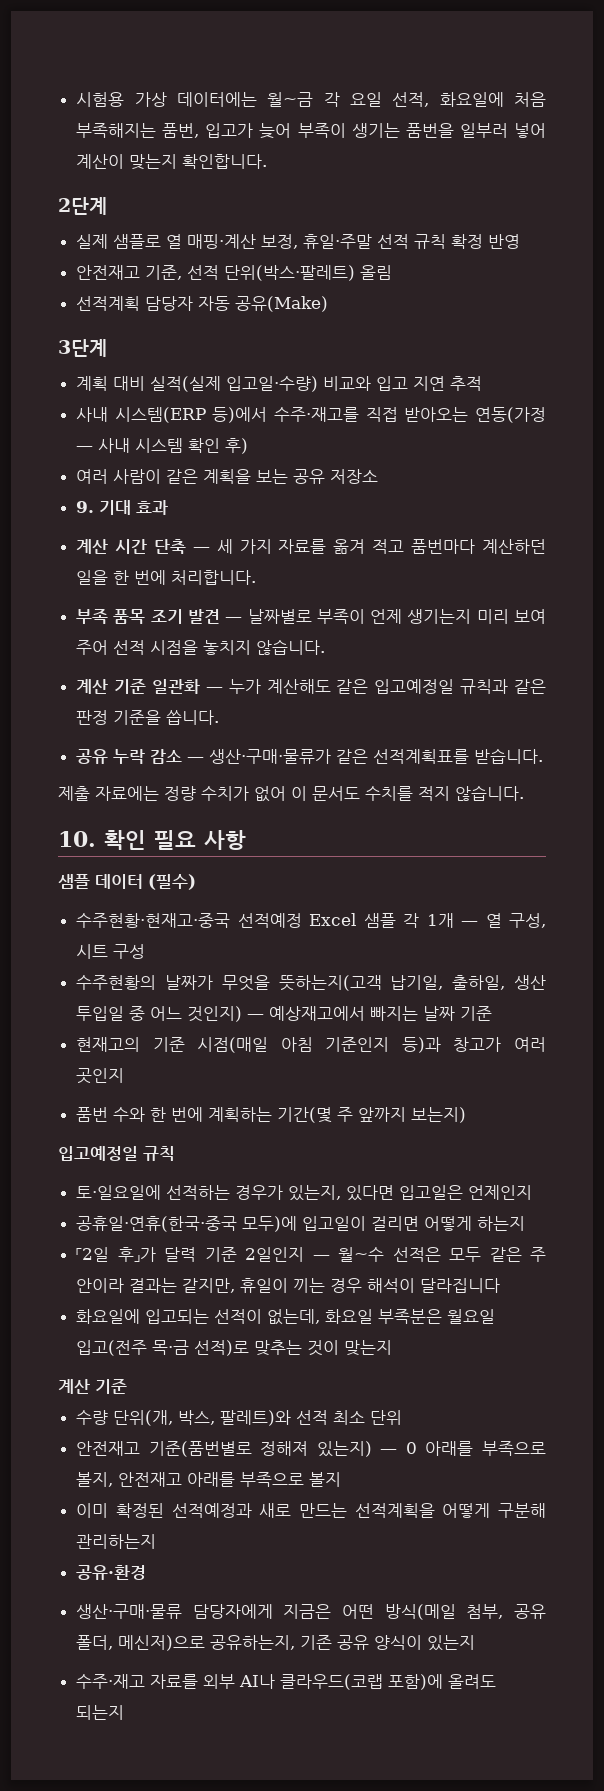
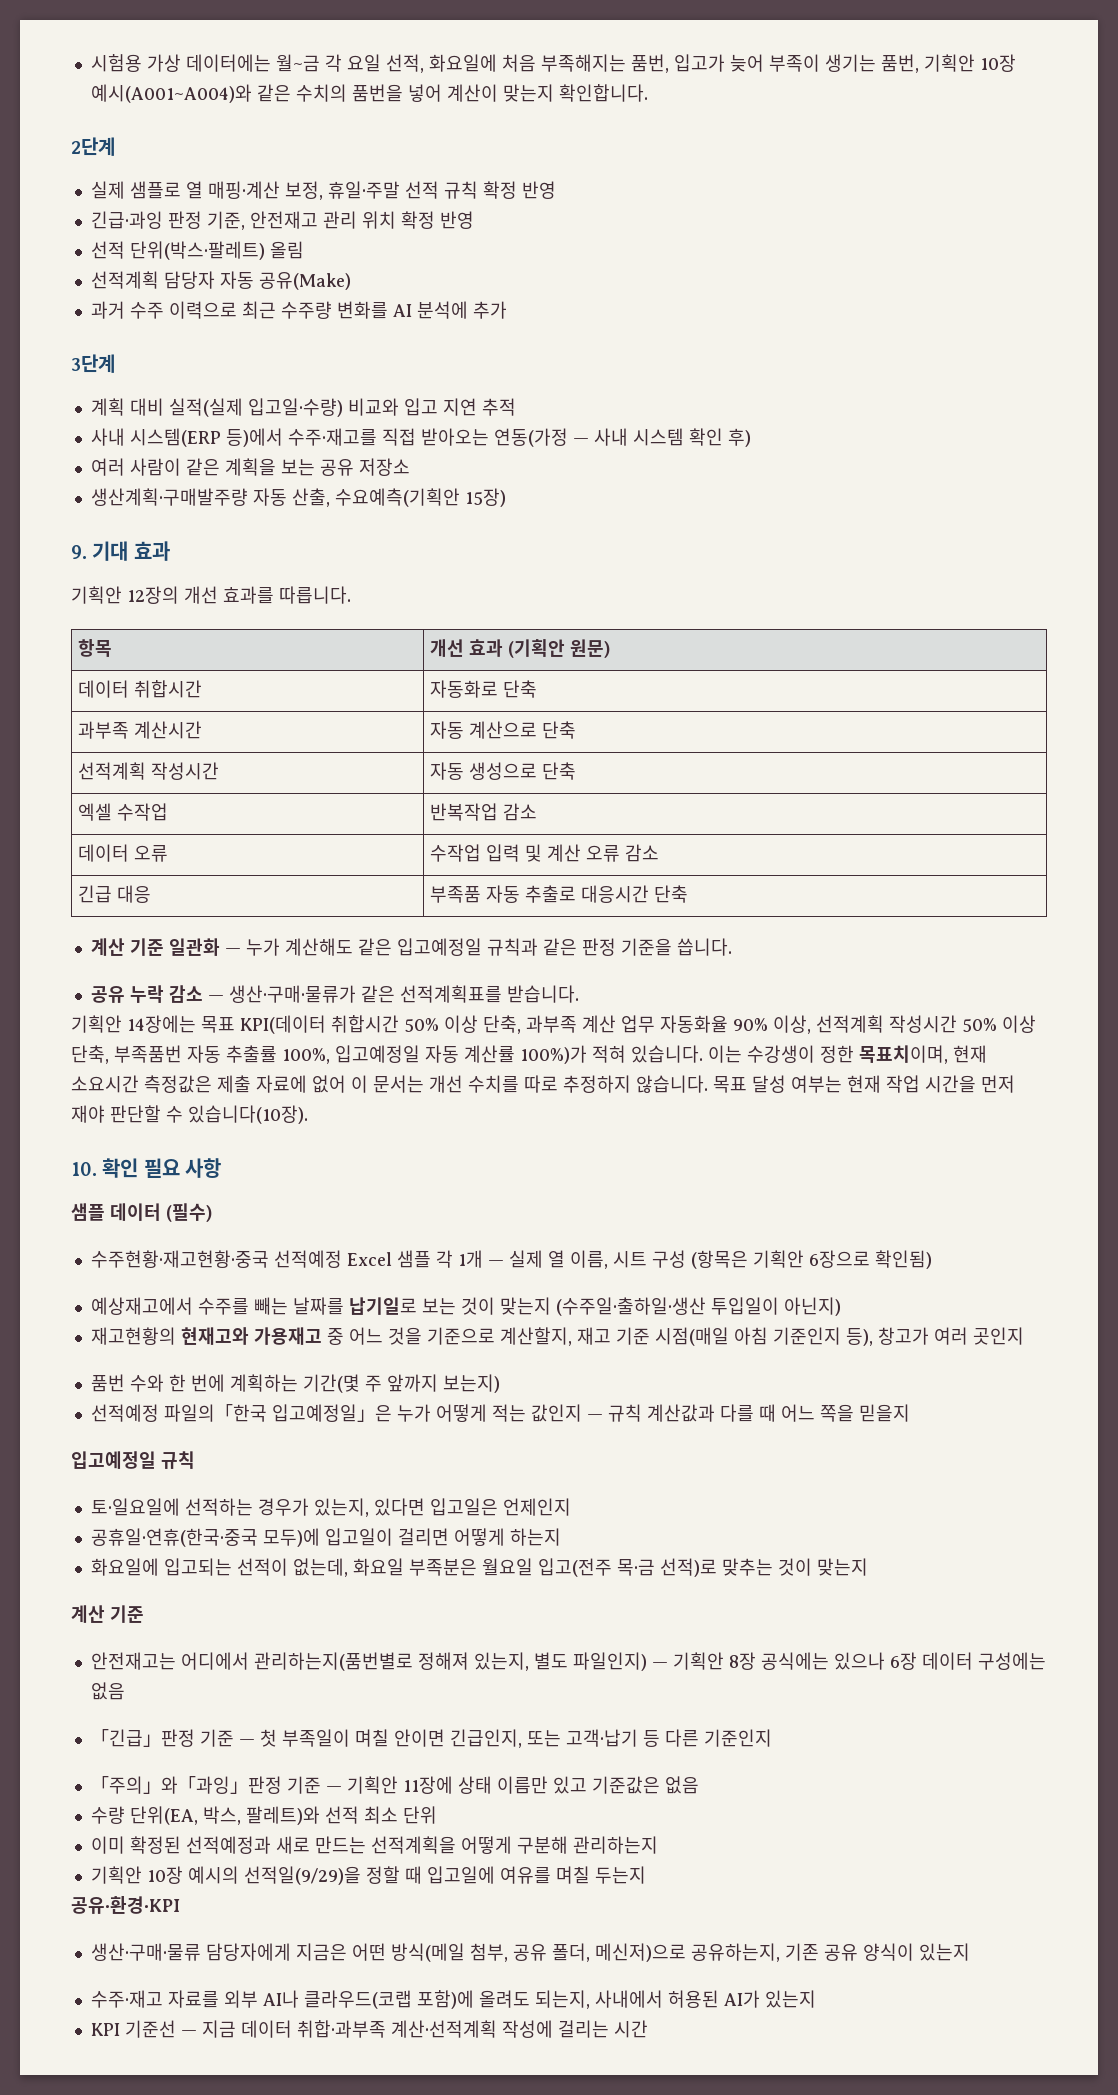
[405,123,508,138] 품번을 일부러 -> [880,54,1016,73] [90,84,403,103] 품번, 기획안 10장 예시(A001~A004)와 같은 수치의 품번을
[76,265,183,280] 안전재고 기준, -> [90,211,474,230] 긴급·과잉 판정 기준, 안전재고 관리 위치 확정 반영 //
(329, 304) none -> [90,301,507,319] // 과거 수주 이력으로 최근 수주량 변화를 AI 분석에 추가
[76,500,169,515] [76,539,546,554] [76,570,257,585] [76,609,547,624] [76,639,326,655] 9. 기대 효과 // 계산 시간 단축 — 세 가지 자료를 옮겨 적고 품번마다 계산하던 일을 한 번에 처리합니다. // 부족 품목 조기 발견 — 날짜별로 부족이 언제 생기는지 미리 보여 주어 선적 시점을 놓치지 않습니다. -> [90,488,506,507] [71,541,170,561] [71,586,351,604] [78,639,113,657] [430,639,611,658] [78,680,203,698] [430,680,538,698] [78,721,203,739] [430,721,577,739] [78,762,220,780] [430,762,577,780] [78,803,169,821] [430,803,538,821] [78,844,169,862] [430,844,660,862] [78,885,152,903] [430,885,689,903] 생산계획·구매발주량 자동 산출, 수요예측(기획안 15장) // 9. 기대 효과 // 기획안 12장의 개선 효과를 따릅니다. // 항목 | 개선 효과 (기획안 원문) // 데이터 취합시간 | 자동화로 단축 // 과부족 계산시간 | 자동 계산으로 단축 // 선적계획 작성시간 | 자동 생성으로 단축 // 엑셀 수작업 | 반복작업 감소 // 데이터 오류 | 수작업 입력 및 계산 오류 감소 // 긴급 대응 | 부족품 자동 추출로 대응시간 단축
[58,785,524,802] 제출 자료에는 정량 수치가 없어 이 문서도 수치를 적지 않습니다. -> [71,1015,1036,1034] [71,1045,987,1064] [71,1075,1015,1093] [71,1105,308,1124] 기획안 14장에는 목표 KPI(데이터 취합시간 50% 이상 단축, 과부족 계산 업무 자동화율 90% 이상, 선적계획 작성시간 50% 이상 단축, 부족품번 자동 추출률 100%, 입고예정일 자동 계산률 100%)가 적혀 있습니다. 이는 수강생이 정한 목표치이며, 현재 소요시간 측정값은 제출 자료에 없어 이 문서는 개선 수치를 따로 추정하지 않습니다. 목표 달성 여부는 현재 작업 시간을 먼저 재야 판단할 수 있습니다(10장).
[76,913,231,928] 수주현황·현재고·중국 -> [90,1250,269,1268] 수주현황·재고현황·중국
[485,913,546,928] 열 구성, -> [508,1250,608,1269] 실제 열 이름,
[76,975,546,991] [76,1006,493,1022] [76,1037,141,1052] // 수주현황의 날짜가 무엇을 뜻하는지(고객 납기일, 출하일, 생산 투입일 중 어느 것인지) — 예상재고에서 빠지는 날짜 기준 // 현재고의 -> [690,1250,932,1269] [90,1297,841,1316] [90,1327,611,1346] (항목은 기획안 6장으로 확인됨) // 예상재고에서 수주를 빼는 날짜를 납기일로 보는 것이 맞는지 (수주일·출하일·생산 투입일이 아닌지) // 재고현황의 현재고와 가용재고 중 어느 것을 기준으로 계산할지, 재고
[401,1037,441,1053] 등)과 -> [845,1328,873,1346] 등),
(467, 1115) none -> [90,1404,910,1422] // 선적예정 파일의「한국 입고예정일」은 누가 어떻게 적는 값인지 — 규칙 계산값과 다를 때 어느 쪽을 믿을지
[76,1247,547,1262] [76,1278,501,1293] // 「2일 후」가 달력 기준 2일인지 — 월~수 선적은 모두 같은 주 안이라 결과는 같지만, 휴일이 끼는 경우 해석이 달라집니다 -> (561, 1537) none
(127, 1386) none -> [90,1652,1046,1671] [90,1682,125,1700] [90,1729,772,1748] [90,1776,699,1794] // 안전재고는 어디에서 관리하는지(품번별로 정해져 있는지, 별도 파일인지) — 기획안 8장 공식에는 있으나 6장 데이터 구성에는 없음 // 「긴급」판정 기준 — 첫 부족일이 며칠 안이면 긴급인지, 또는 고객·납기 등 다른 기준인지 // 「주의」와「과잉」판정 기준 — 기획안 11장에 상태 이름만 있고 기준값은 없음
[113,1410,174,1426] 단위(개, -> [129,1806,198,1825] 단위(EA,
[76,1441,546,1457] [76,1472,342,1487] // 안전재고 기준(품번별로 정해져 있는지) — 0 아래를 부족으로 볼지, 안전재고 아래를 부족으로 볼지 -> (437, 1815) none
[76,1565,147,1580] 공유·환경 -> [90,1866,646,1885] [71,1896,180,1914] 기획안 10장 예시의 선적일(9/29)을 정할 때 입고일에 여유를 며칠 두는지 // 공유·환경·KPI
[76,1705,125,1720] 되는지 -> [534,1990,816,2009] [90,2020,648,2038] 되는지, 사내에서 허용된 AI가 있는지 // KPI 기준선 — 지금 데이터 취합·과부족 계산·선적계획 작성에 걸리는 시간

